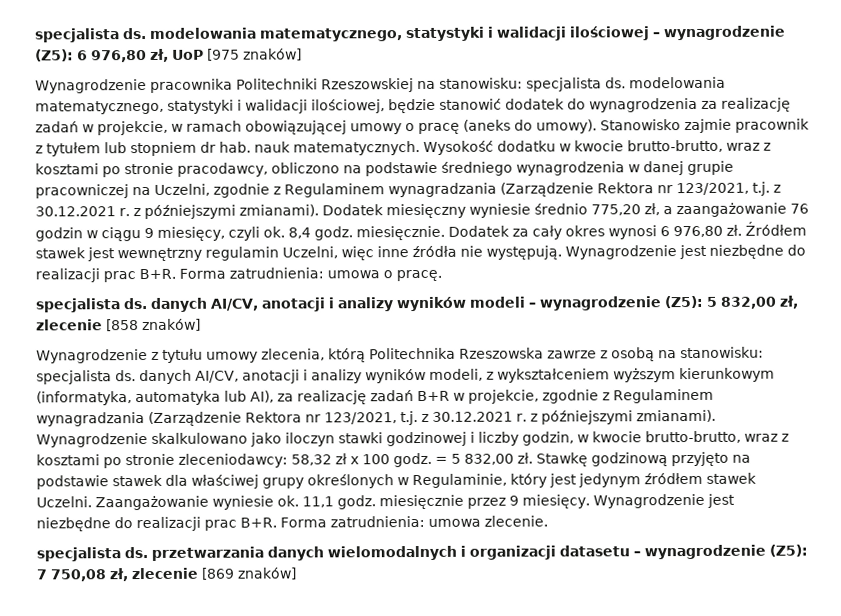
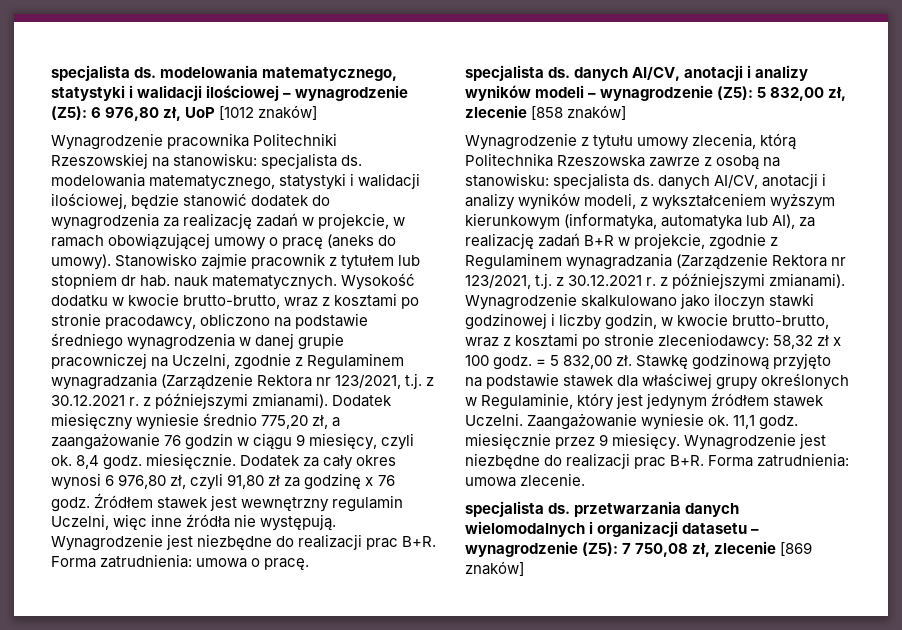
[207,48,240,61] [975 -> [219,106,255,120] [1012
[726,224,742,236] zł. -> [170,473,395,490] [51,497,90,512] zł, czyli 91,80 zł za godzinę x 76 godz.

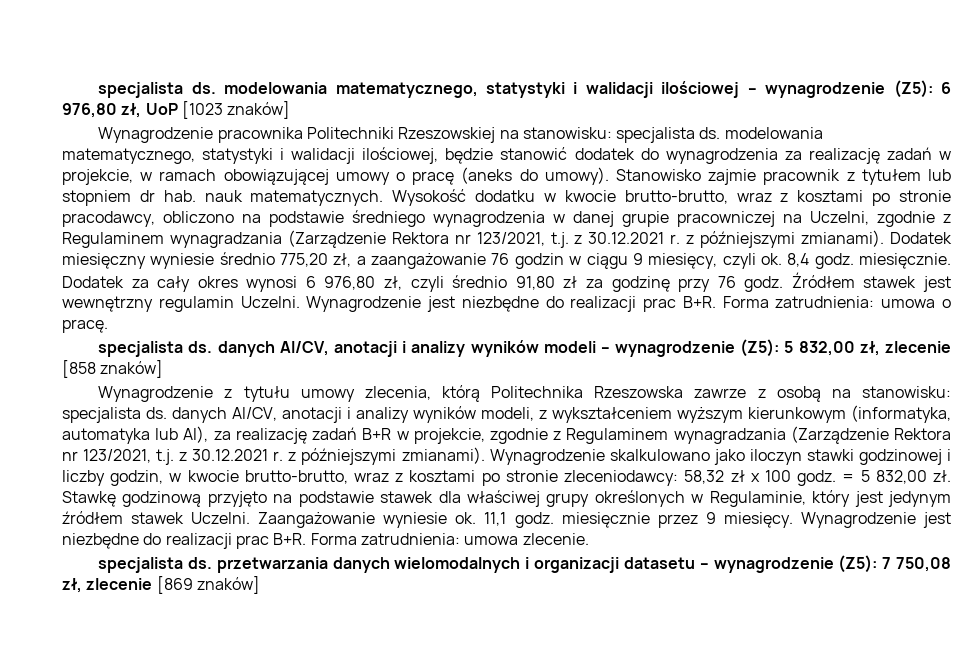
[219,106,255,120] [1012 -> [181,101,223,119] [1023
(224, 481) none -> [452,275,508,288] średnio
[365,477,374,486] x -> [678,278,711,292] przy
[51,514,337,531] Uczelni, więc inne źródła nie występują. -> [240,296,300,308] Uczelni.

